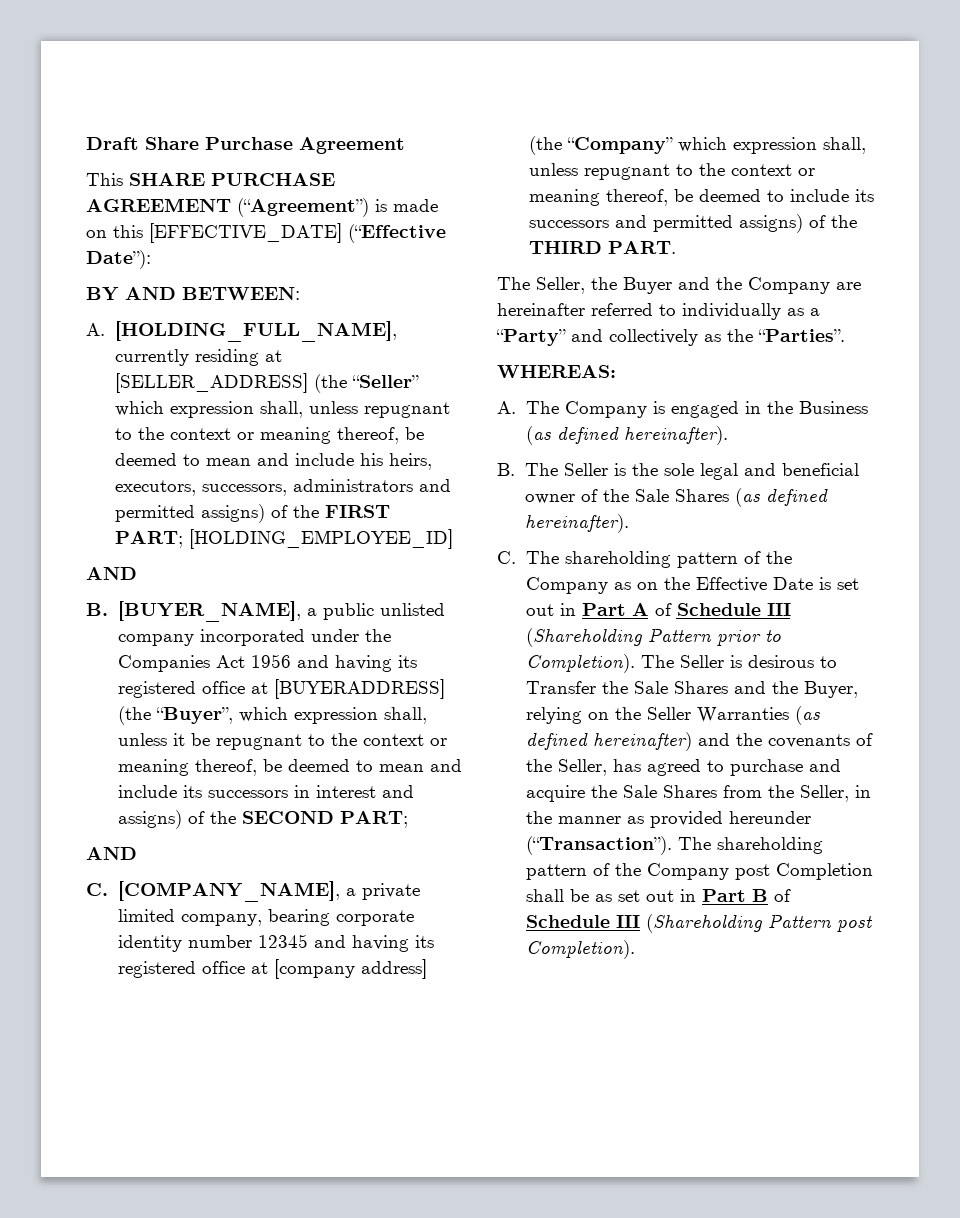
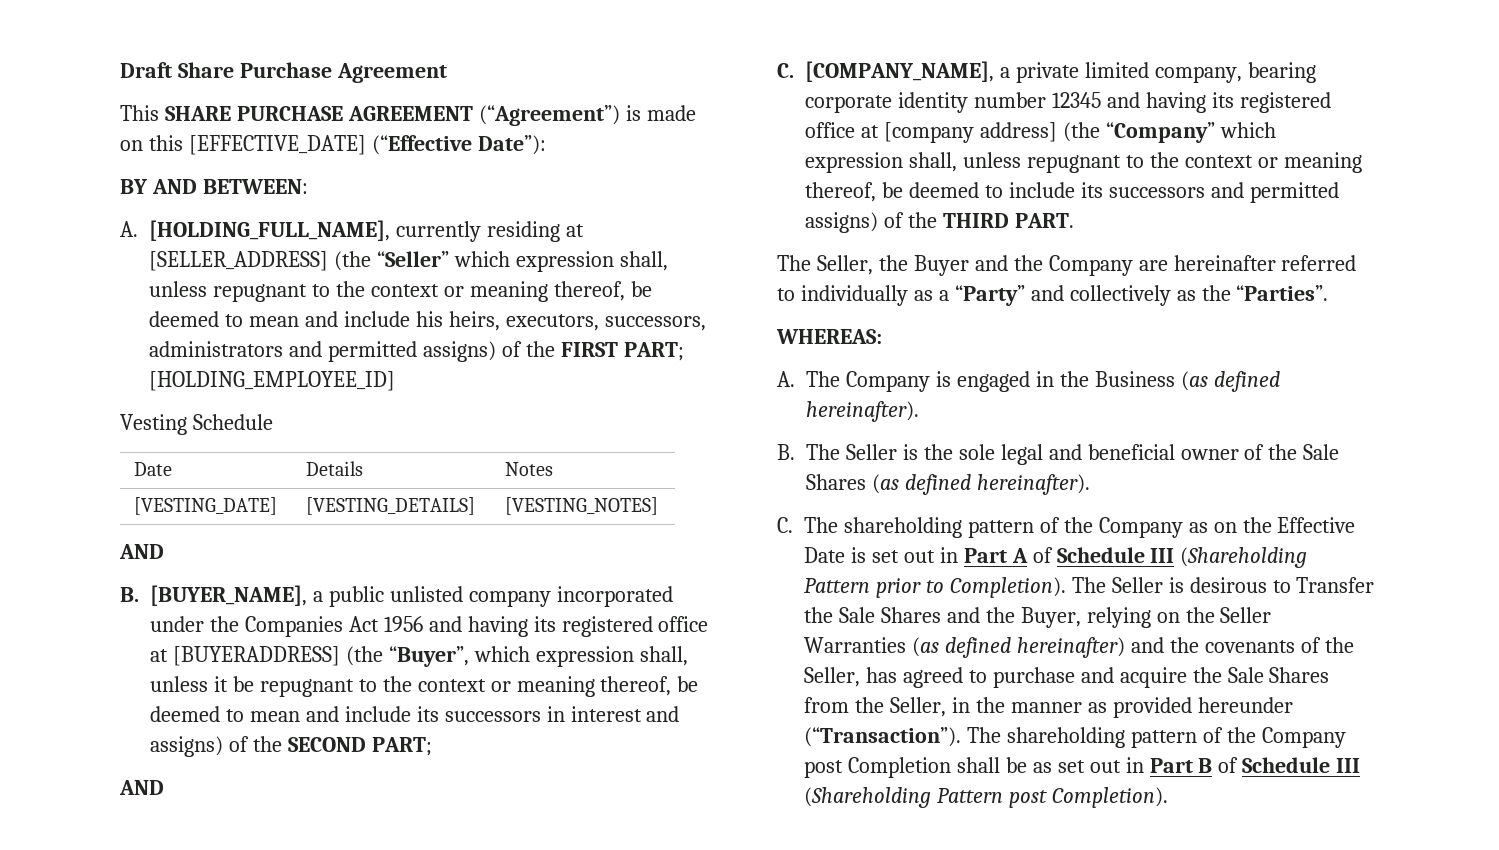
(453, 539) none -> [120,414,273,435] [134,462,173,476] [306,461,364,476] [505,462,554,476] [134,497,278,515] [306,497,476,515] [505,497,659,515] // Vesting Schedule // Date | Details | Notes // [VESTING_DATE] | [VESTING_DETAILS] | [VESTING_NOTES]

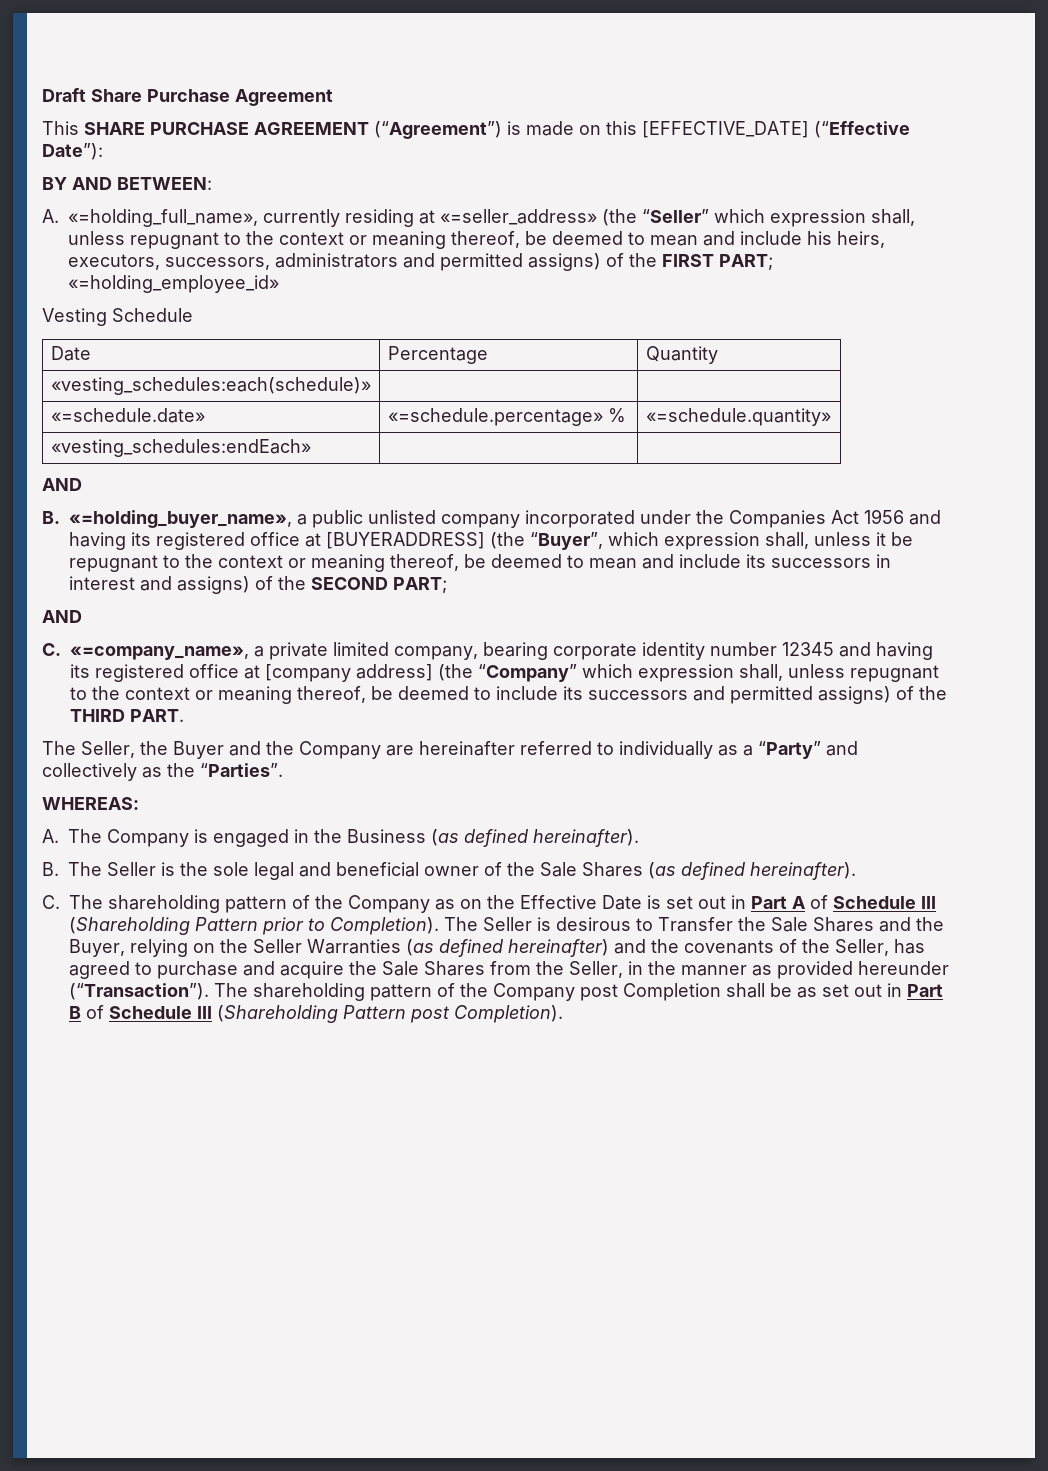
[149,220,390,241] [HOLDING_FULL_NAME], -> [68,209,258,227] «=holding_full_name»,
[149,251,328,271] [SELLER_ADDRESS] -> [440,209,597,225] «=seller_address»
[149,371,395,391] [HOLDING_EMPLOYEE_ID] -> [68,275,279,293] «=holding_employee_id»
[306,461,364,476] [505,462,554,476] [134,497,278,515] [306,497,476,515] [505,497,659,515] Details | Notes // [VESTING_DATE] | [VESTING_DETAILS] | [VESTING_NOTES] -> [387,346,488,364] [645,346,718,364] [50,377,371,395] [50,408,205,423] [387,408,626,426] [645,408,831,426] [50,439,311,457] Percentage | Quantity // «vesting_schedules:each(schedule)» | | // «=schedule.date» | «=schedule.percentage» % | «=schedule.quantity» // «vesting_schedules:endEach» | |
[150,585,307,606] [BUYER_NAME], -> [69,510,292,528] «=holding_buyer_name»,
[805,61,994,82] [COMPANY_NAME], -> [70,646,249,660] «=company_name»,

